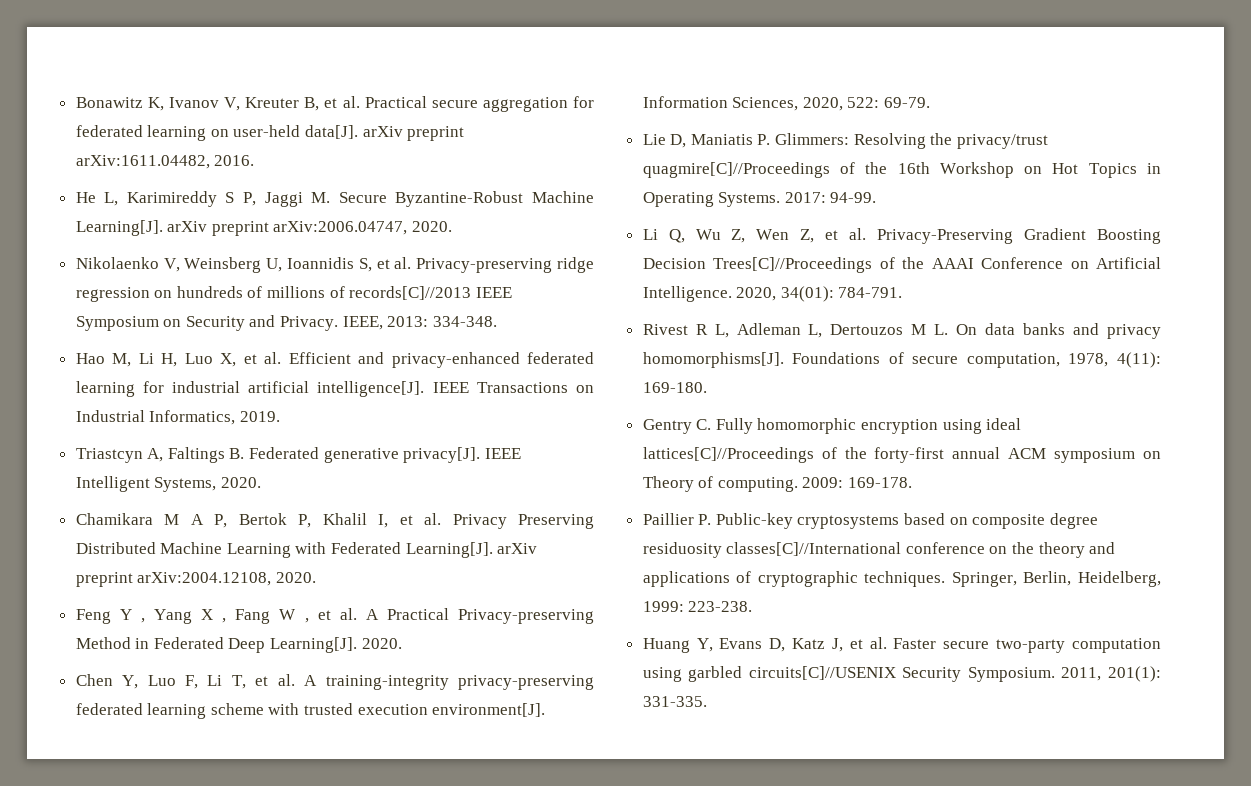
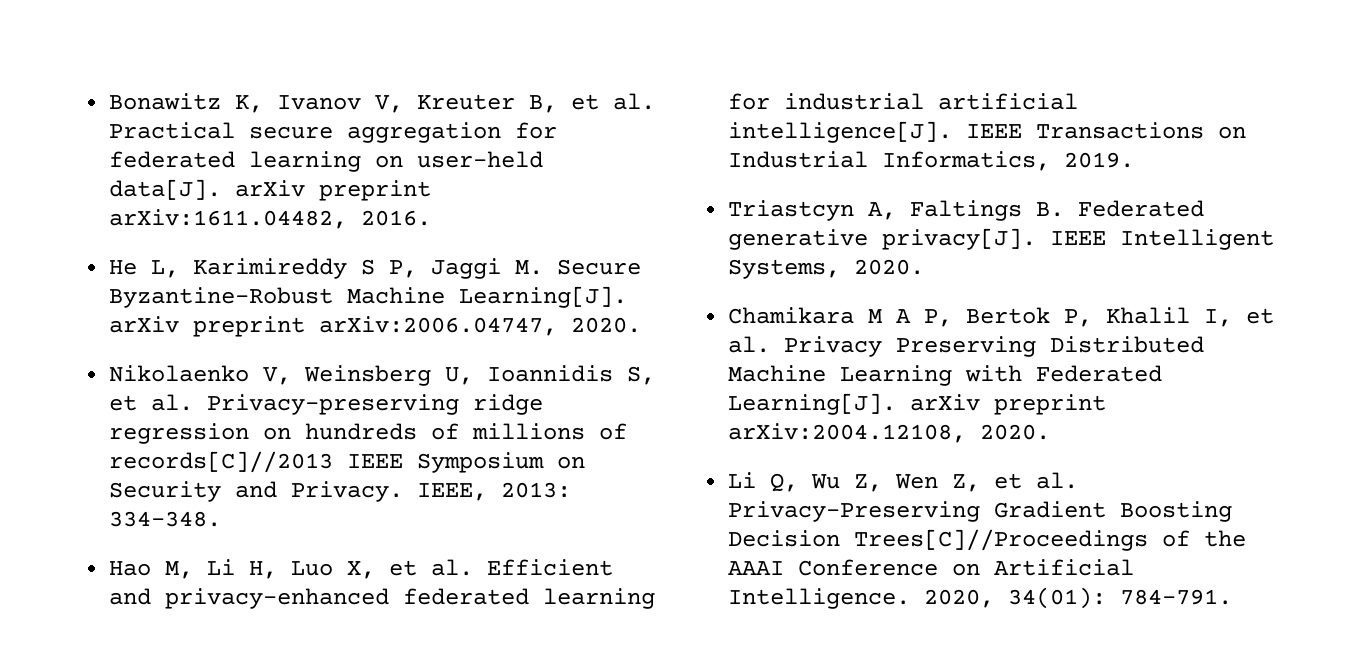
[75,608,594,624] [75,637,402,653] [75,674,594,690] [75,703,546,719] [642,96,931,111] [642,133,1048,149] [642,162,1161,178] [642,192,877,207] // Feng Y , Yang X , Fang W , et al. A Practical Privacy-preserving Method in Federated Deep Learning[J]. 2020. // Chen Y, Luo F, Li T, et al. A training-integrity privacy-preserving federated learning scheme with trusted execution environment[J]. Information Sciences, 2020, 522: 69-79. // Lie D, Maniatis P. Glimmers: Resolving the privacy/trust quagmire[C]//Proceedings of the 16th Workshop on Hot Topics in Operating Systems. 2017: 94-99. -> (1051, 432) none
[642,323,1161,339] [642,352,1161,368] [642,382,707,393] [642,418,1022,434] [642,447,1161,463] [642,476,913,492] [642,513,1098,529] [642,542,1116,558] [642,571,1161,587] [642,601,753,612] [642,637,1161,653] [642,666,1161,682] [642,696,707,707] // Rivest R L, Adleman L, Dertouzos M L. On data banks and privacy homomorphisms[J]. Foundations of secure computation, 1978, 4(11): 169-180. // Gentry C. Fully homomorphic encryption using ideal lattices[C]//Proceedings of the forty-first annual ACM symposium on Theory of computing. 2009: 169-178. // Paillier P. Public-key cryptosystems based on composite degree residuosity classes[C]//International conference on the theory and applications of cryptographic techniques. Springer, Berlin, Heidelberg, 1999: 223-238. // Huang Y, Evans D, Katz J, et al. Faster secure two-party computation using garbled circuits[C]//USENIX Security Symposium. 2011, 201(1): 331-335. -> (1233, 597) none

